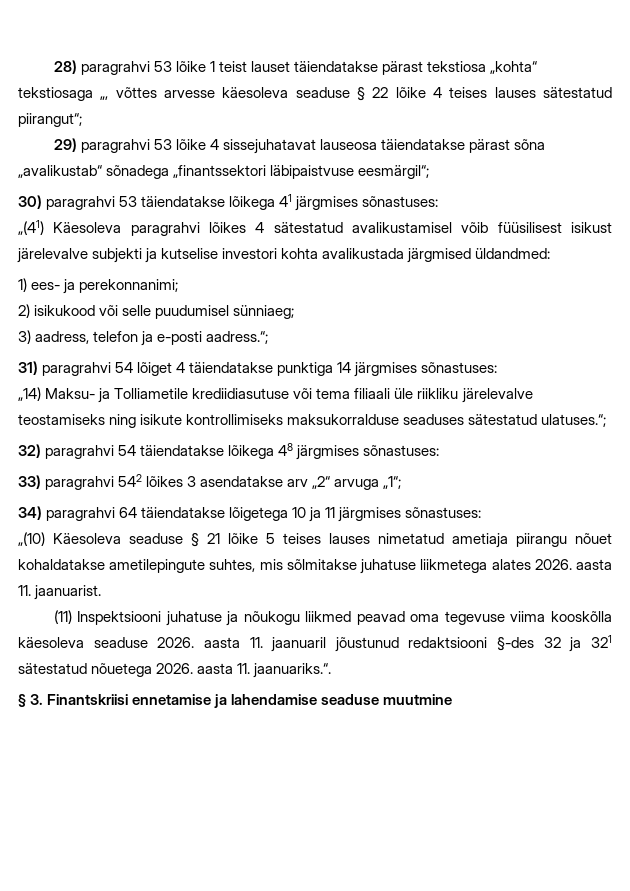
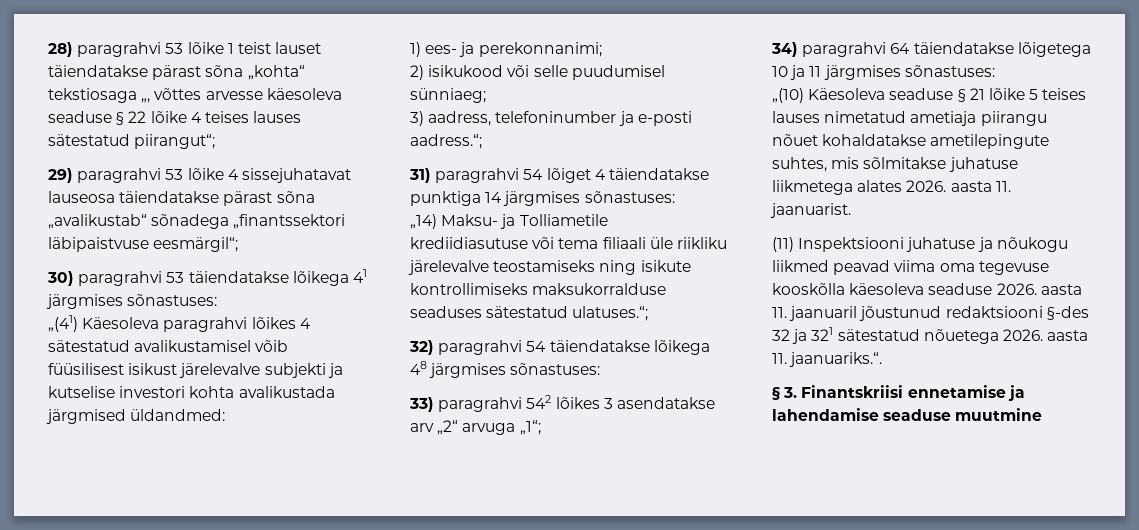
[427,61,487,72] tekstiosa -> [205,65,244,77] sõna
[93,331,139,342] telefon -> [495,111,617,123] telefoninumber
(405, 618) none -> [894,260,936,272] viima
[510,611,546,622] viima -> (1049, 268) none

